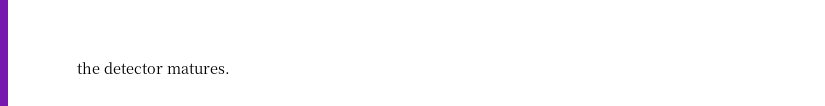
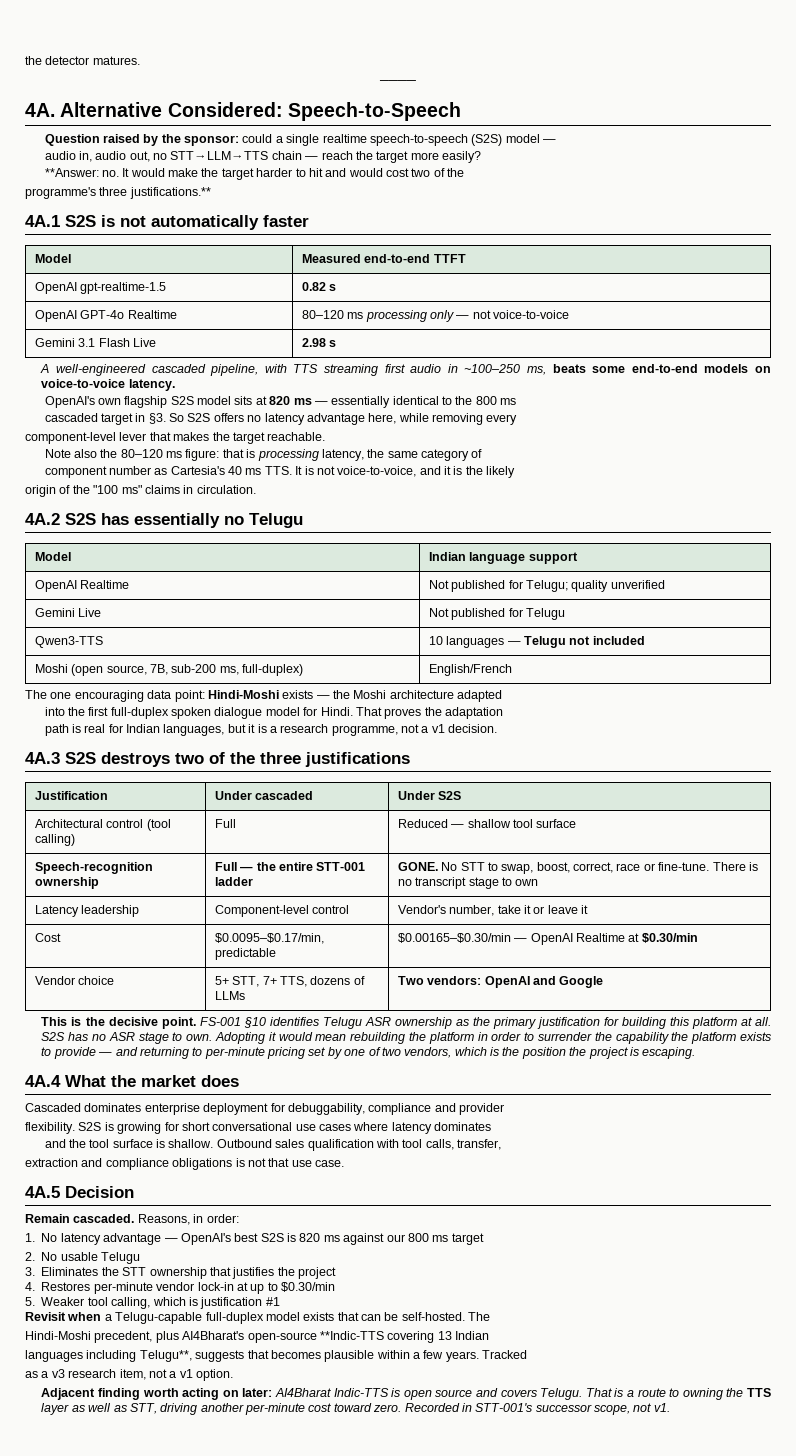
(230, 68) none -> [379,80,416,84] [25,102,461,121] [44,134,556,146] [44,151,481,163] [44,168,465,180] [25,187,211,199] [25,215,309,230] [34,254,71,263] [301,254,466,263] [34,282,167,294] [301,282,337,291] [34,310,177,322] [301,310,570,322] [34,338,156,347] [301,338,337,347] [40,364,772,376] [41,379,175,391] [44,396,517,408] [44,413,518,425] [25,432,326,444] [44,449,483,461] [44,466,516,478] [25,485,256,497] [25,513,303,528] [34,552,71,561] [428,552,578,564] [34,580,130,592] [428,580,665,592] [34,608,102,617] [428,608,565,620] [34,636,103,648] [428,636,645,648] [34,664,304,676] [428,664,512,676] [25,690,503,702] [44,707,503,719] [44,724,498,736] [25,752,410,767] [34,791,108,800] [214,791,314,800] [397,791,462,800] [34,819,171,831] [34,834,75,846] [214,819,236,828] [397,819,577,828] [34,862,153,874] [34,877,99,889] [214,862,366,871] [214,877,253,886] [397,862,758,874] [397,877,539,889] [34,905,140,917] [214,905,350,917] [397,905,589,916] [34,933,61,942] [214,933,324,944] [214,948,276,960] [397,933,698,945] [34,976,115,985] [214,976,365,987] [214,991,245,1000] [397,976,604,988] [41,1017,772,1029] [41,1032,772,1044] [41,1047,696,1059] [25,1075,239,1087] [25,1103,504,1115] [25,1122,492,1134] [44,1139,501,1151] [25,1158,344,1170] [25,1186,134,1198] [25,1214,239,1225] [25,1233,484,1245] [25,1252,141,1264] [25,1267,337,1279] [25,1282,336,1294] [25,1297,280,1309] [25,1312,491,1324] [25,1331,489,1343] [25,1350,528,1362] [25,1369,233,1381] [41,1388,772,1400] [41,1403,670,1415] // ──── // 4A. Alternative Considered: Speech-to-Speech // Question raised by the sponsor: could a single realtime speech-to-speech (S2S) model — // audio in, audio out, no STT→LLM→TTS chain — reach the target more easily? // **Answer: no. It would make the target harder to hit and would cost two of the // programme's three justifications.** // 4A.1 S2S is not automatically faster // Model | Measured end-to-end TTFT // OpenAI gpt-realtime-1.5 | 0.82 s // OpenAI GPT-4o Realtime | 80–120 ms processing only — not voice-to-voice // Gemini 3.1 Flash Live | 2.98 s // A well-engineered cascaded pipeline, with TTS streaming first audio in ~100–250 ms, beats some end-to-end models on voice-to-voice latency. // OpenAI's own flagship S2S model sits at 820 ms — essentially identical to the 800 ms // cascaded target in §3. So S2S offers no latency advantage here, while removing every // component-level lever that makes the target reachable. // Note also the 80–120 ms figure: that is processing latency, the same category of // component number as Cartesia's 40 ms TTS. It is not voice-to-voice, and it is the likely // origin of the "100 ms" claims in circulation. // 4A.2 S2S has essentially no Telugu // Model | Indian language support // OpenAI Realtime | Not published for Telugu; quality unverified // Gemini Live | Not published for Telugu // Qwen3-TTS | 10 languages — Telugu not included // Moshi (open source, 7B, sub-200 ms, full-duplex) | English/French // The one encouraging data point: Hindi-Moshi exists — the Moshi architecture adapted // into the first full-duplex spoken dialogue model for Hindi. That proves the adaptation // path is real for Indian languages, but it is a research programme, not a v1 decision. // 4A.3 S2S destroys two of the three justifications // Justification | Under cascaded | Under S2S // Architectural control (tool calling) | Full | Reduced — shallow tool surface // Speech-recognition ownership | Full — the entire STT-001 ladder | GONE. No STT to swap, boost, correct, race or fine-tune. There is no transcript stage to own // Latency leadership | Component-level control | Vendor's number, take it or leave it // Cost | $0.0095–$0.17/min, predictable | $0.00165–$0.30/min — OpenAI Realtime at $0.30/min // Vendor choice | 5+ STT, 7+ TTS, dozens of LLMs | Two vendors: OpenAI and Google // This is the decisive point. FS-001 §10 identifies Telugu ASR ownership as the primary justification for building this platform at all. S2S has no ASR stage to own. Adopting it would mean rebuilding the platform in order to surrender the capability the platform exists to provide — and returning to per-minute pricing set by one of two vendors, which is the position the project is escaping. // 4A.4 What the market does // Cascaded dominates enterprise deployment for debuggability, compliance and provider // flexibility. S2S is growing for short conversational use cases where latency dominates // and the tool surface is shallow. Outbound sales qualification with tool calls, transfer, // extraction and compliance obligations is not that use case. // 4A.5 Decision // Remain cascaded. Reasons, in order: // 1. No latency advantage — OpenAI's best S2S is 820 ms against our 800 ms target // 2. No usable Telugu // 3. Eliminates the STT ownership that justifies the project // 4. Restores per-minute vendor lock-in at up to $0.30/min // 5. Weaker tool calling, which is justification #1 // Revisit when a Telugu-capable full-duplex model exists that can be self-hosted. The // Hindi-Moshi precedent, plus AI4Bharat's open-source **Indic-TTS covering 13 Indian // languages including Telugu**, suggests that becomes plausible within a few years. Tracked // as a v3 research item, not a v1 option. // Adjacent finding worth acting on later: AI4Bharat Indic-TTS is open source and covers Telugu. That is a route to owning the TTS layer as well as STT, driving another per-minute cost toward zero. Recorded in STT-001's successor scope, not v1.

